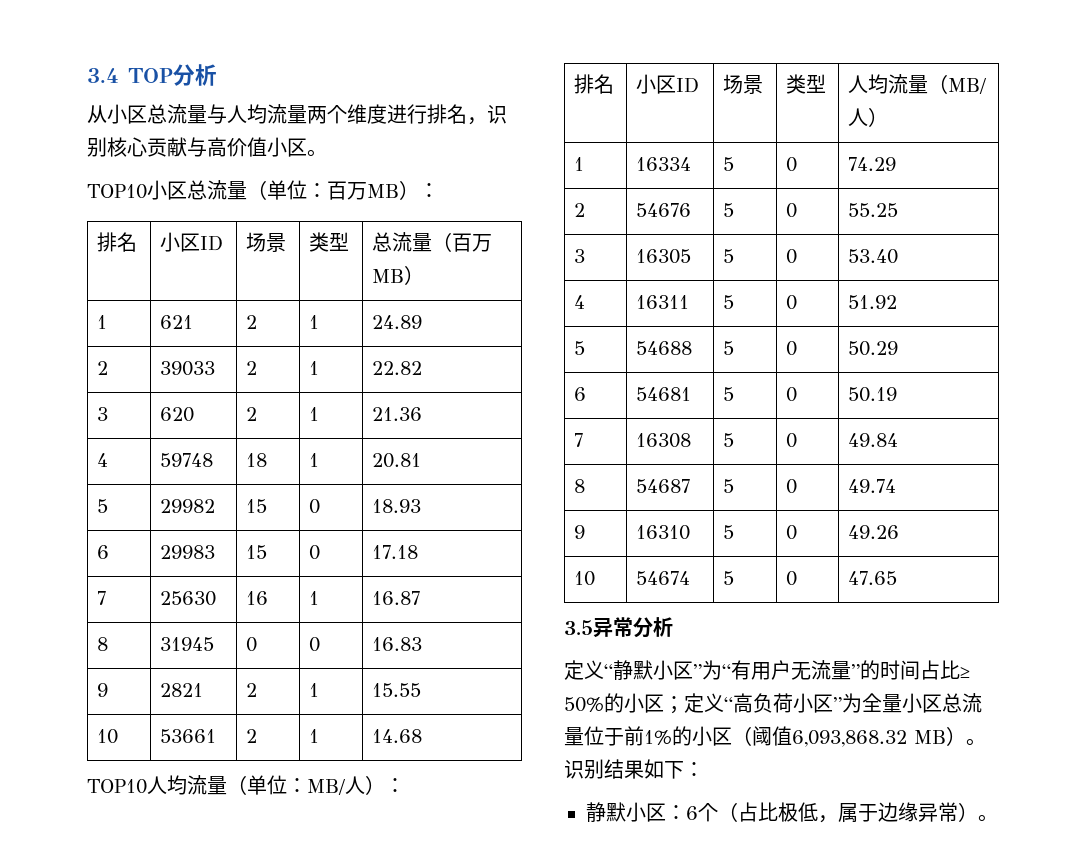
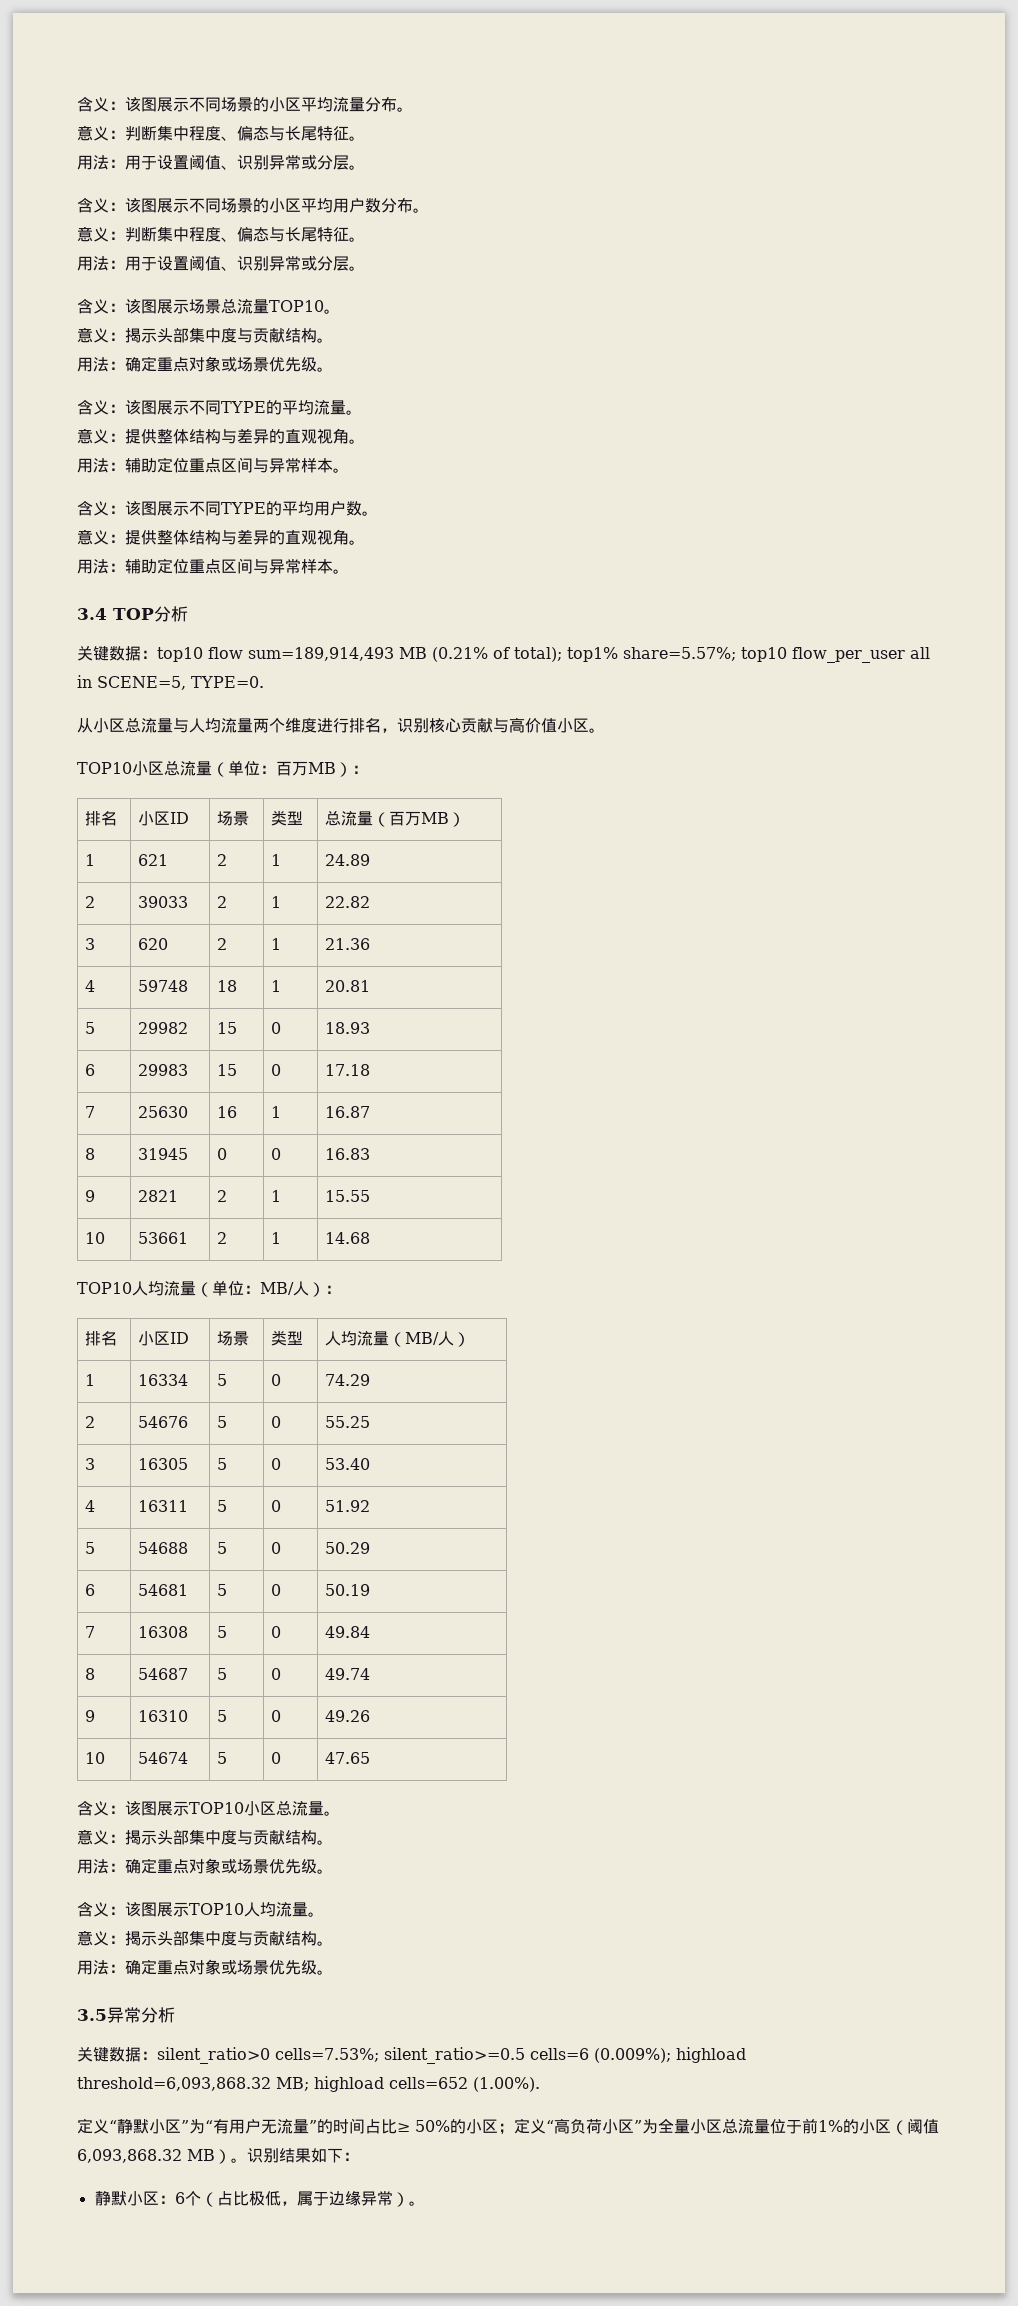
[87,64,217,86] 3.4 TOP分析 -> [77,96,413,112] [77,125,365,141] [77,154,365,170] [77,197,429,213] [77,226,365,242] [77,255,365,271] [77,299,340,314] [77,327,333,343] [77,356,333,372] [77,400,362,415] [77,428,365,444] [77,457,349,473] [77,501,378,516] [77,529,365,545] [77,558,349,574] [77,606,188,622] [77,646,930,663] [77,675,264,690] 含义：该图展示不同场景的小区平均流量分布。 // 意义：判断集中程度、偏态与长尾特征。 // 用法：用于设置阈值、识别异常或分层。 // 含义：该图展示不同场景的小区平均用户数分布。 // 意义：判断集中程度、偏态与长尾特征。 // 用法：用于设置阈值、识别异常或分层。 // 含义：该图展示场景总流量TOP10。 // 意义：揭示头部集中度与贡献结构。 // 用法：确定重点对象或场景优先级。 // 含义：该图展示不同TYPE的平均流量。 // 意义：提供整体结构与差异的直观视角。 // 用法：辅助定位重点区间与异常样本。 // 含义：该图展示不同TYPE的平均用户数。 // 意义：提供整体结构与差异的直观视角。 // 用法：辅助定位重点区间与异常样本。 // 3.4 TOP分析 // 关键数据：top10 flow sum=189,914,493 MB (0.21% of total); top1% share=5.57%; top10 flow_per_user all in SCENE=5, TYPE=0.
[564,617,673,638] 3.5异常分析 -> [77,1801,340,1816] [77,1829,333,1845] [77,1858,333,1874] [77,1902,324,1917] [77,1930,333,1946] [77,1959,333,1975] [77,2007,175,2023] [77,2047,746,2064] [77,2076,540,2092] 含义：该图展示TOP10小区总流量。 // 意义：揭示头部集中度与贡献结构。 // 用法：确定重点对象或场景优先级。 // 含义：该图展示TOP10人均流量。 // 意义：揭示头部集中度与贡献结构。 // 用法：确定重点对象或场景优先级。 // 3.5异常分析 // 关键数据：silent_ratio>0 cells=7.53%; silent_ratio>=0.5 cells=6 (0.009%); highload threshold=6,093,868.32 MB; highload cells=652 (1.00%).

